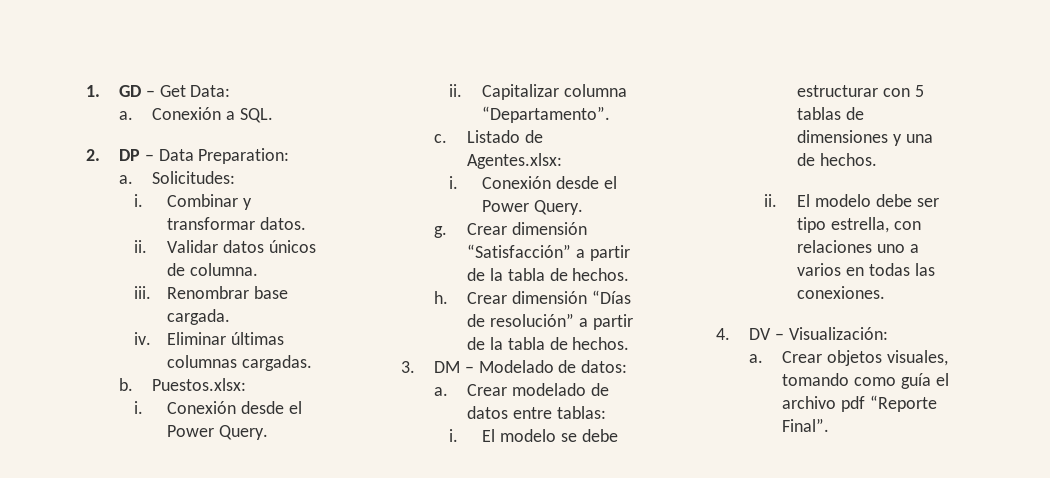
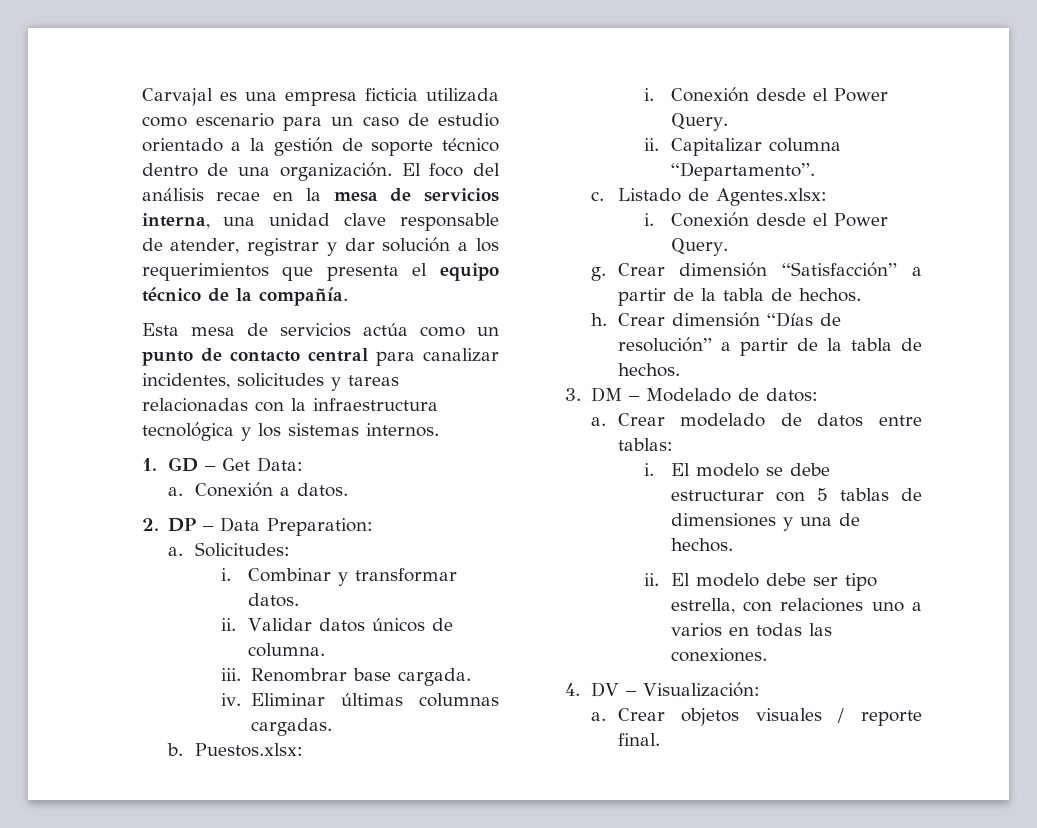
(86, 91) none -> [141,88,499,106] [141,113,499,131] [141,137,499,156] [141,162,500,181] [141,188,499,202] [141,213,500,231] [141,237,499,256] [141,263,500,281] [141,287,348,306] [141,323,499,337] [141,348,499,366] [141,373,399,391] [141,398,438,412] [141,422,439,441] Carvajal es una empresa ficticia utilizada como escenario para un caso de estudio orientado a la gestión de soporte técnico dentro de una organización. El foco del análisis recae en la mesa de servicios interna, una unidad clave responsable de atender, registrar y dar solución a los requerimientos que presenta el equipo técnico de la compañía. // Esta mesa de servicios actúa como un punto de contacto central para canalizar incidentes, solicitudes y tareas relacionadas con la infraestructura tecnológica y los sistemas internos. //
[239,108,273,123] SQL. -> [296,483,348,497] datos.
[886,350,948,366] [782,373,949,389] [782,395,937,412] [782,418,830,432] visuales, tomando como guía el archivo pdf “Reporte Final”. -> [755,708,922,726] [617,733,660,746] visuales / reporte final.

